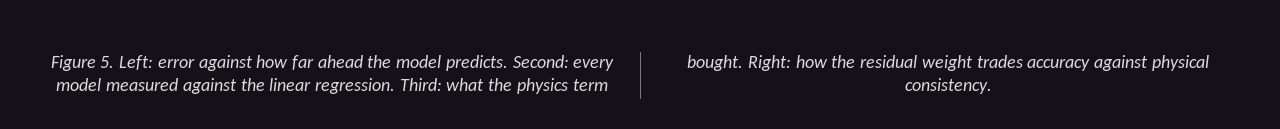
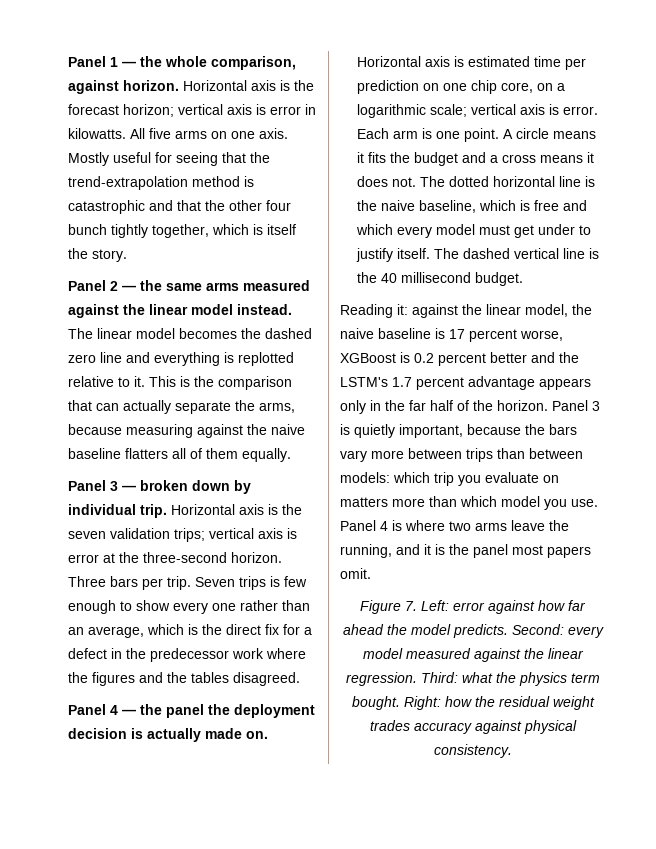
[50,55,115,71] Figure 5. -> [67,56,296,70] [67,80,314,94] [67,104,316,117] [67,128,288,139] [67,152,270,166] [67,176,254,190] [67,200,291,214] [67,224,296,238] [67,248,127,262] [67,280,310,291] [67,304,292,318] [67,328,312,339] [67,352,294,366] [67,376,292,390] [67,400,295,414] [67,424,305,438] [67,448,291,462] [67,480,251,494] [67,504,302,518] [67,528,297,542] [67,552,282,563] [67,576,307,590] [67,600,310,614] [67,624,312,638] [67,648,306,662] [67,672,300,686] [67,704,315,718] [67,728,268,742] [356,56,586,70] [356,80,565,94] [356,104,598,118] [356,128,596,142] [356,152,594,166] [356,176,595,187] [356,200,587,213] [355,224,591,238] [355,248,599,262] [356,272,523,286] [340,304,592,318] [340,328,563,342] [340,352,579,366] [340,376,591,390] [340,400,600,414] [340,424,577,438] [340,448,583,462] [340,472,559,486] [340,496,598,510] [340,520,569,531] [340,544,591,558] [340,568,371,579] [360,600,417,614] Panel 1 — the whole comparison, against horizon. Horizontal axis is the forecast horizon; vertical axis is error in kilowatts. All five arms on one axis. Mostly useful for seeing that the trend-extrapolation method is catastrophic and that the other four bunch tightly together, which is itself the story. // Panel 2 — the same arms measured against the linear model instead. The linear model becomes the dashed zero line and everything is replotted relative to it. This is the comparison that can actually separate the arms, because measuring against the naive baseline flatters all of them equally. // Panel 3 — broken down by individual trip. Horizontal axis is the seven validation trips; vertical axis is error at the three-second horizon. Three bars per trip. Seven trips is few enough to show every one rather than an average, which is the direct fix for a defect in the predecessor work where the figures and the tables disagreed. // Panel 4 — the panel the deployment decision is actually made on. Horizontal axis is estimated time per prediction on one chip core, on a logarithmic scale; vertical axis is error. Each arm is one point. A circle means it fits the budget and a cross means it does not. The dotted horizontal line is the naive baseline, which is free and which every model must get under to justify itself. The dashed vertical line is the 40 millisecond budget. // Reading it: against the linear model, the naive baseline is 17 percent worse, XGBoost is 0.2 percent better and the LSTM's 1.7 percent advantage appears only in the far half of the horizon. Panel 3 is quietly important, because the bars vary more between trips than between models: which trip you evaluate on matters more than which model you use. Panel 4 is where two arms leave the running, and it is the panel most papers omit. // Figure 7.

